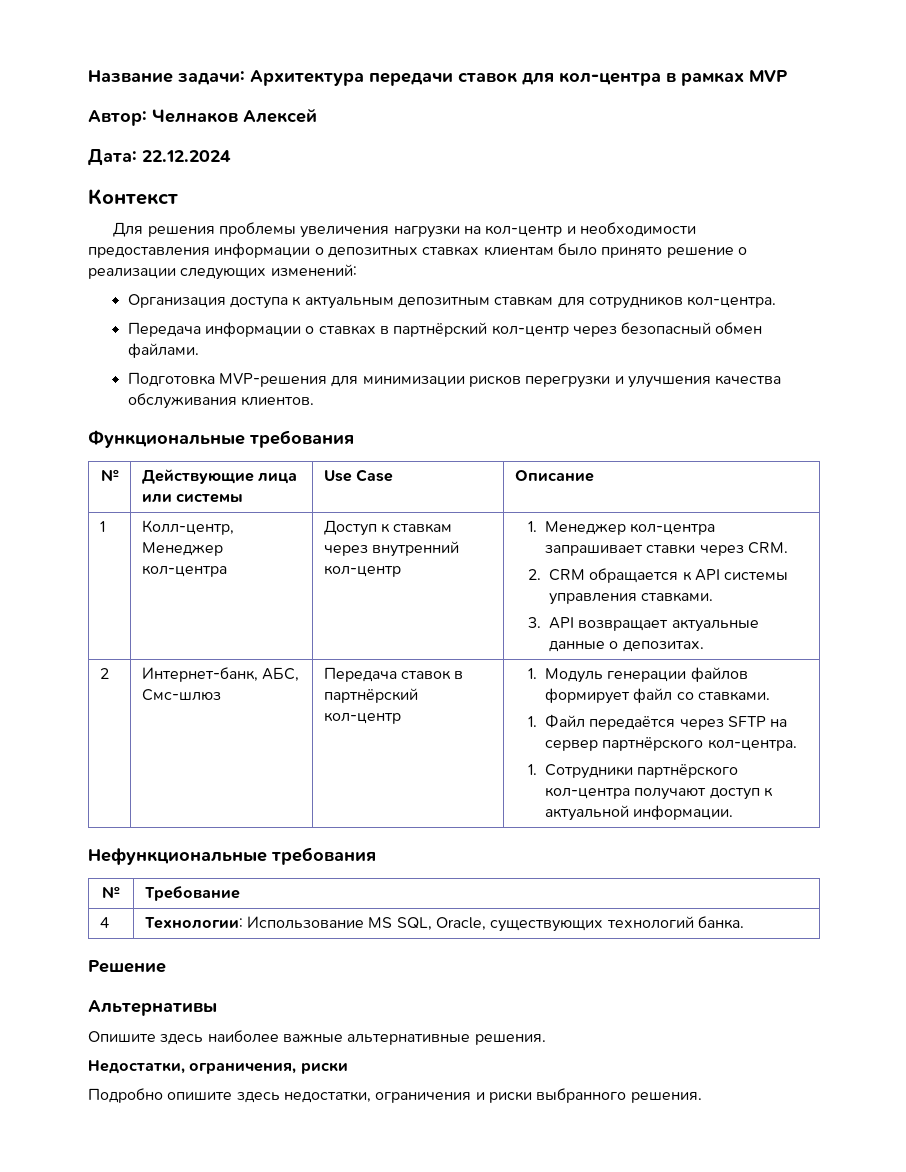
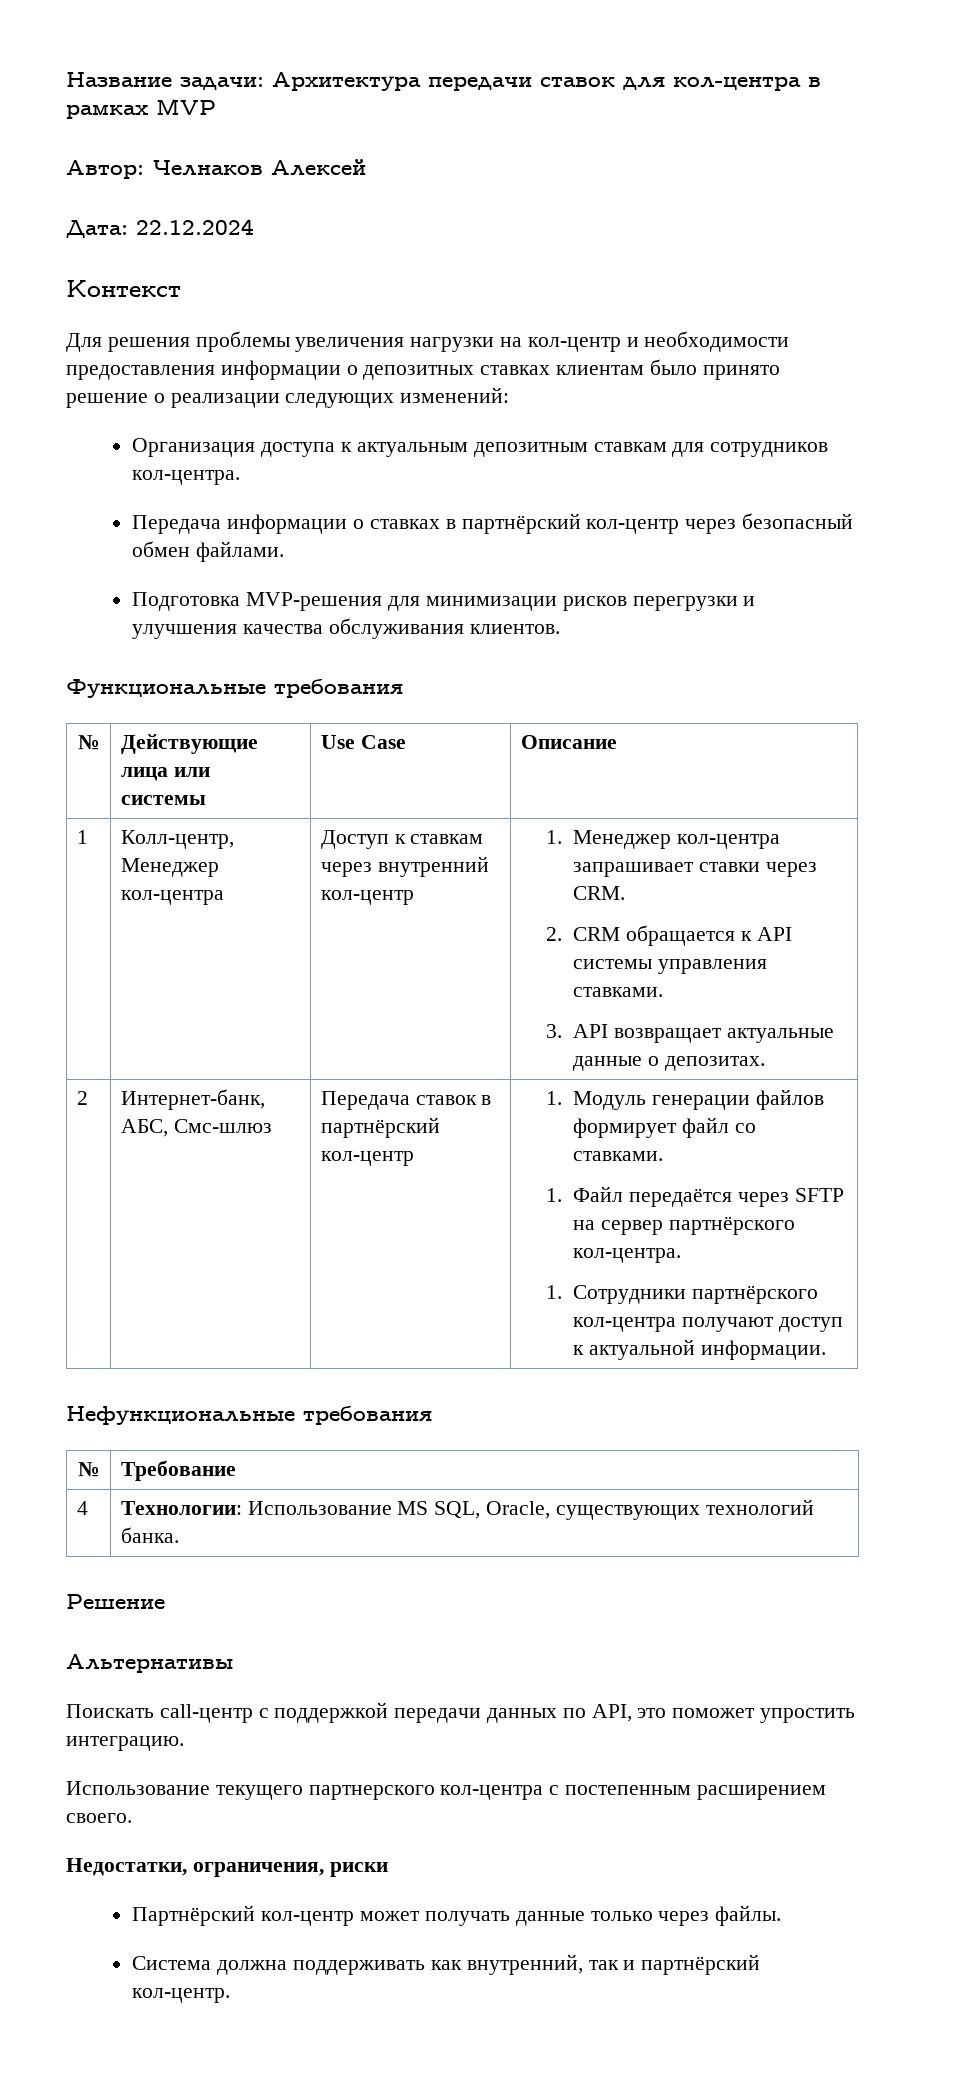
[88,1030,546,1045] [88,1060,348,1074] [88,1088,702,1103] Опишите здесь наиболее важные альтернативные решения. // Недостатки, ограничения, риски // Подробно опишите здесь недостатки, ограничения и риски выбранного решения. -> [66,1702,856,1723] [66,1736,184,1751] [66,1781,826,1800] [66,1813,132,1823] [66,1858,388,1877] [132,1905,782,1926] [132,1954,761,1975] [132,1988,231,2003] Поискать call-центр с поддержкой передачи данных по API, это поможет упростить интеграцию. // Использование текущего партнерского кол-центра с постепенным расширением своего. // Недостатки, ограничения, риски // Партнёрский кол-центр может получать данные только через файлы. // Система должна поддерживать как внутренний, так и партнёрский кол-центр.

